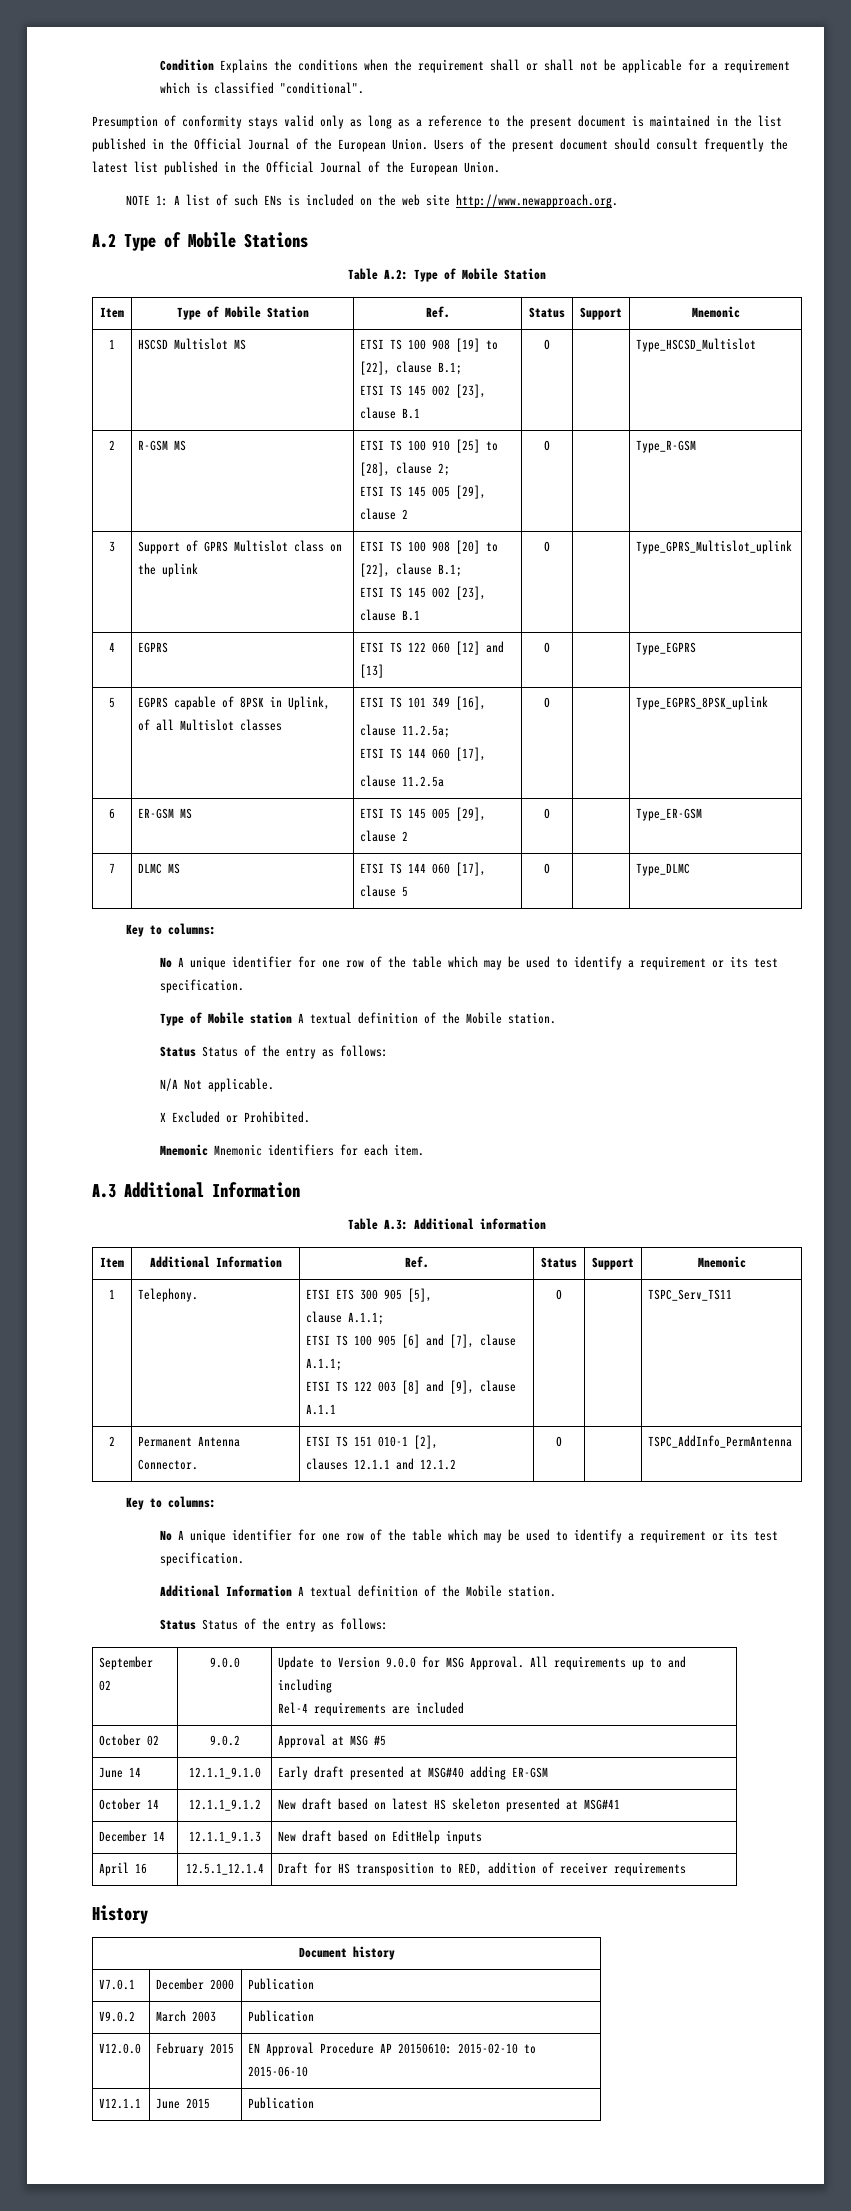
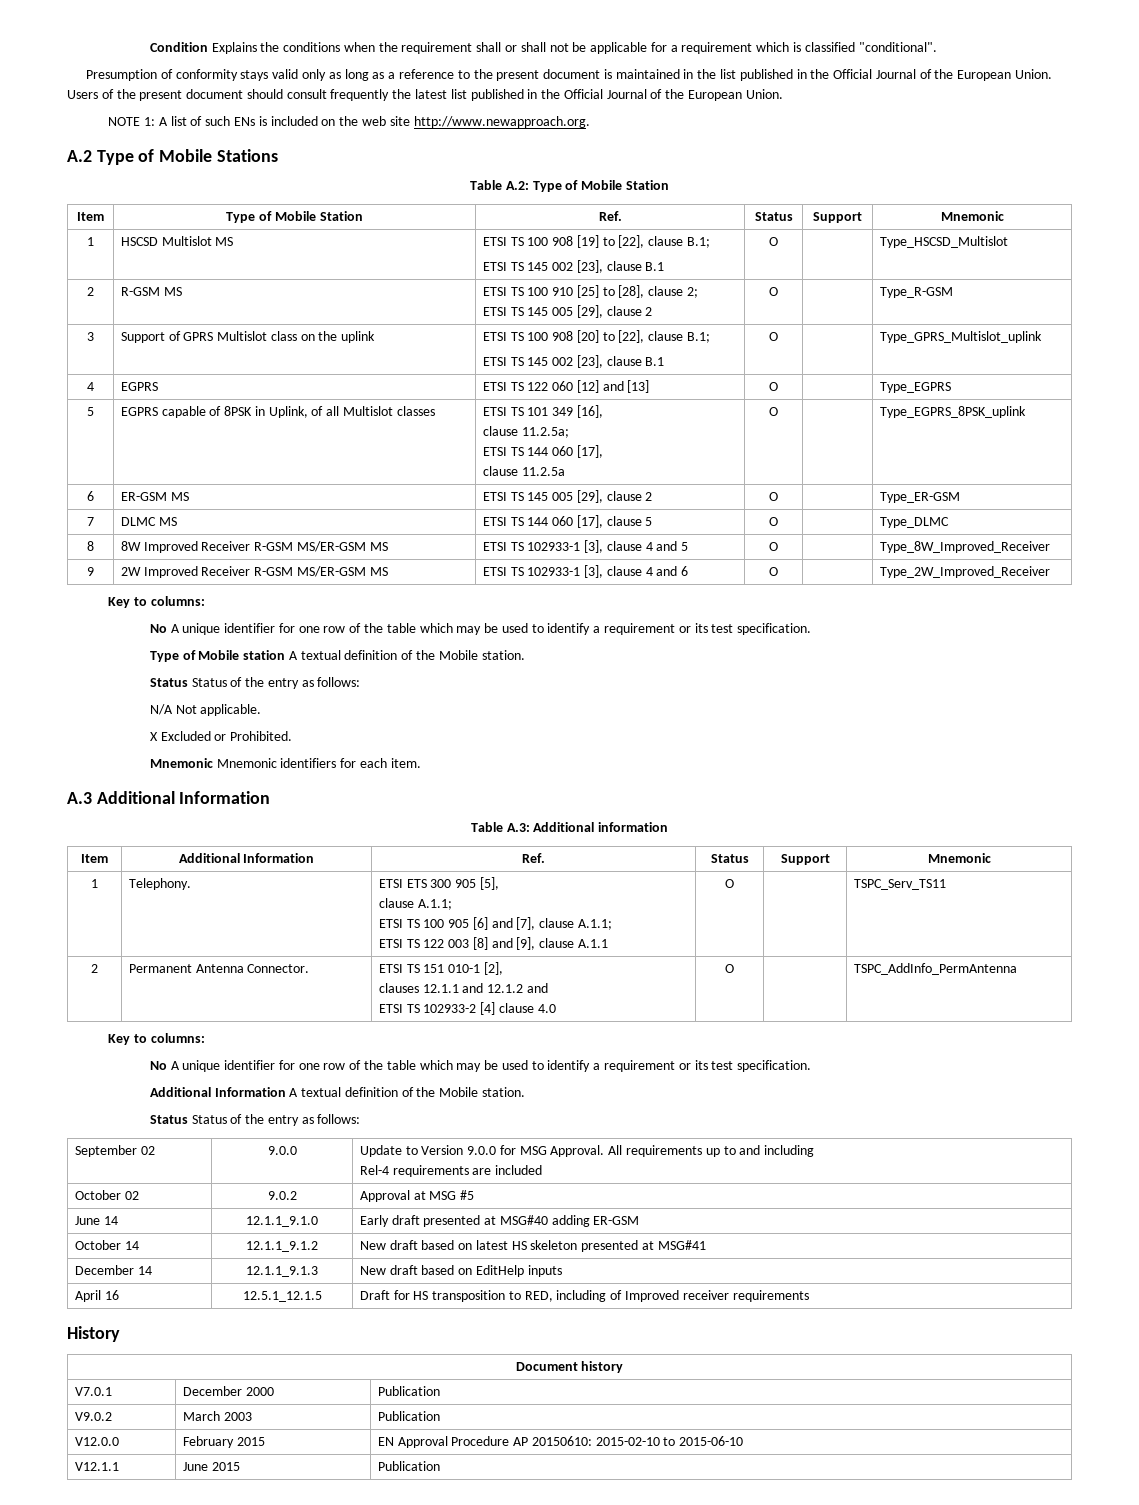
(691, 869) none -> [87,541,94,551] [120,541,388,553] [482,540,689,553] [769,542,778,551] [879,541,1050,553] [87,567,94,576] [120,566,388,578] [482,565,689,578] [769,567,778,576] [879,566,1050,578] // 8 | 8W Improved Receiver R-GSM MS/ER-GSM MS | ETSI TS 102933-1 [3], clause 4 and 5 | O | | Type_8W_Improved_Receiver // 9 | 2W Improved Receiver R-GSM MS/ER-GSM MS | ETSI TS 102933-1 [3], clause 4 and 6 | O | | Type_2W_Improved_Receiver
(457, 1464) none -> [526,983,548,993] [378,1002,556,1015] and // ETSI TS 102933-2 [4] clause 4.0
[185,1863,264,1875] 12.5.1_12.1.4 -> [242,1291,322,1302] 12.5.1_12.1.5
[488,1862,555,1874] addition of -> [556,1290,679,1302] including of Improved

